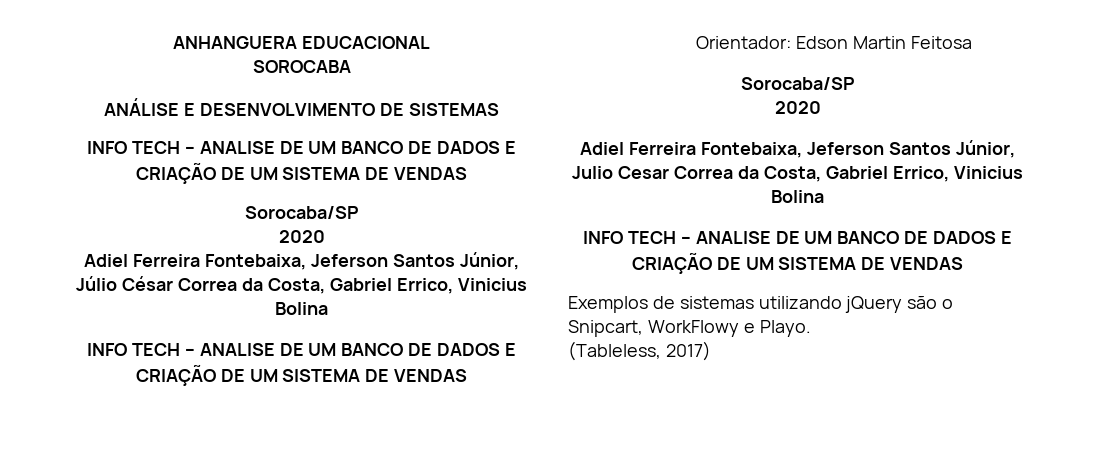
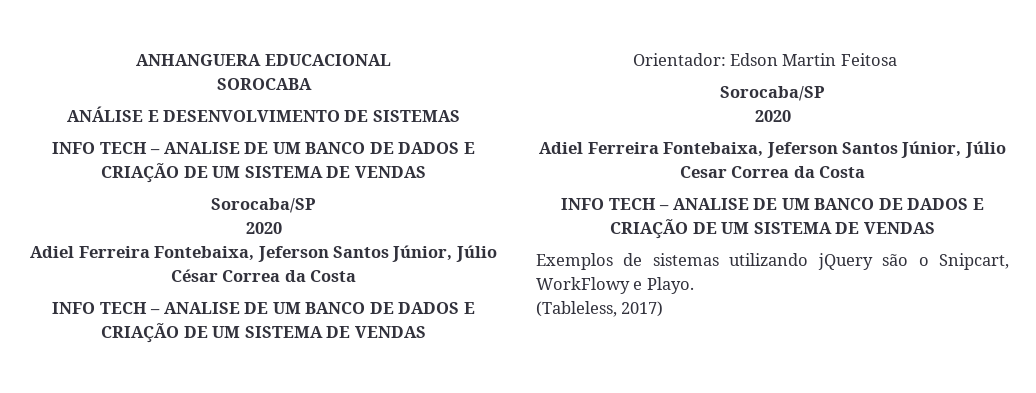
[267,278,527,294] [275,302,328,315] Costa, Gabriel Errico, Vinicius Bolina -> [310,270,357,282] Costa
[572,166,614,179] Julio -> [964,141,1006,158] Júlio
[763,166,1023,182] [771,190,824,203] Costa, Gabriel Errico, Vinicius Bolina -> [819,166,866,178] Costa

